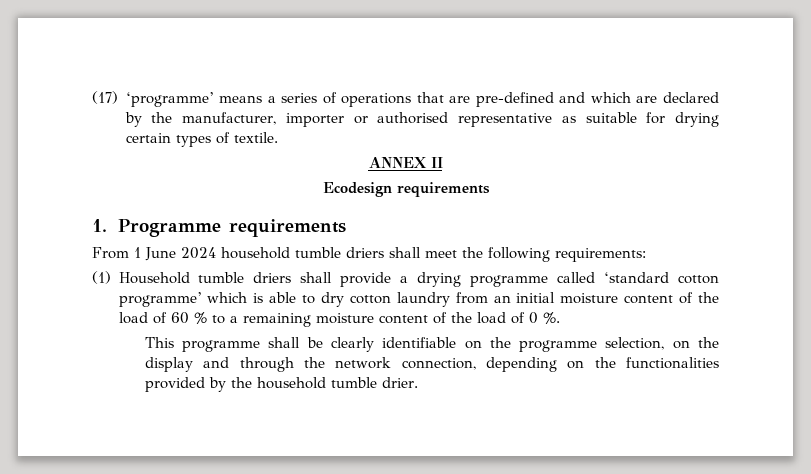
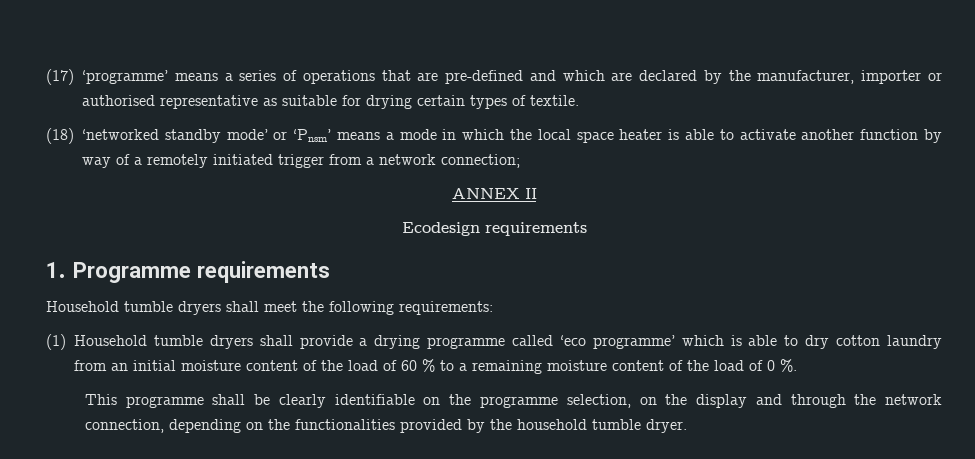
(278, 137) none -> [46,128,942,144] [82,154,520,168] // (18) ‘networked standby mode’ or ‘Pnsm’ means a mode in which the local space heater is able to activate another function by way of a remotely initiated trigger from a network connection;
[92,247,384,261] From 1 June 2024 household tumble driers -> [46,301,221,315] Household tumble dryers
[253,272,292,283] driers -> [209,335,253,349] dryers
[604,272,719,284] ‘standard cotton -> [559,335,586,346] ‘eco
[381,377,418,388] drier. -> [645,419,687,433] dryer.

